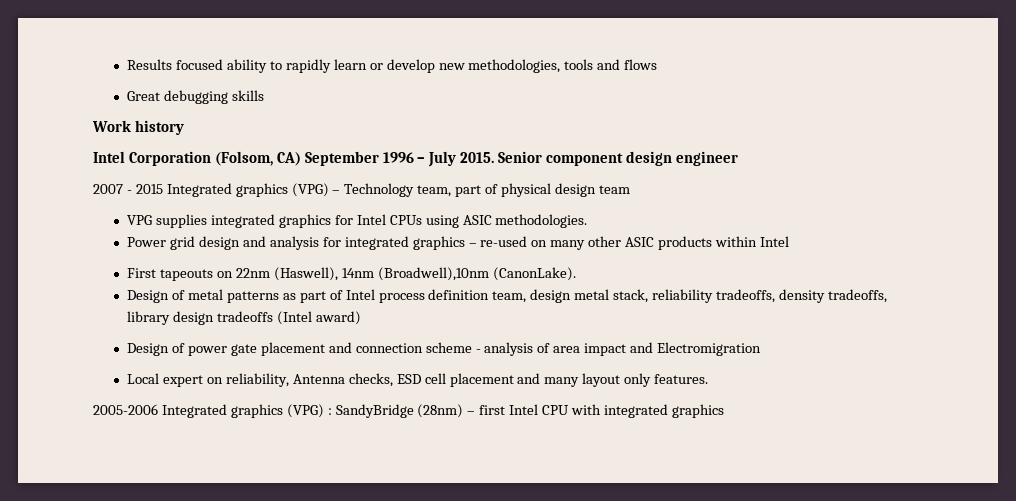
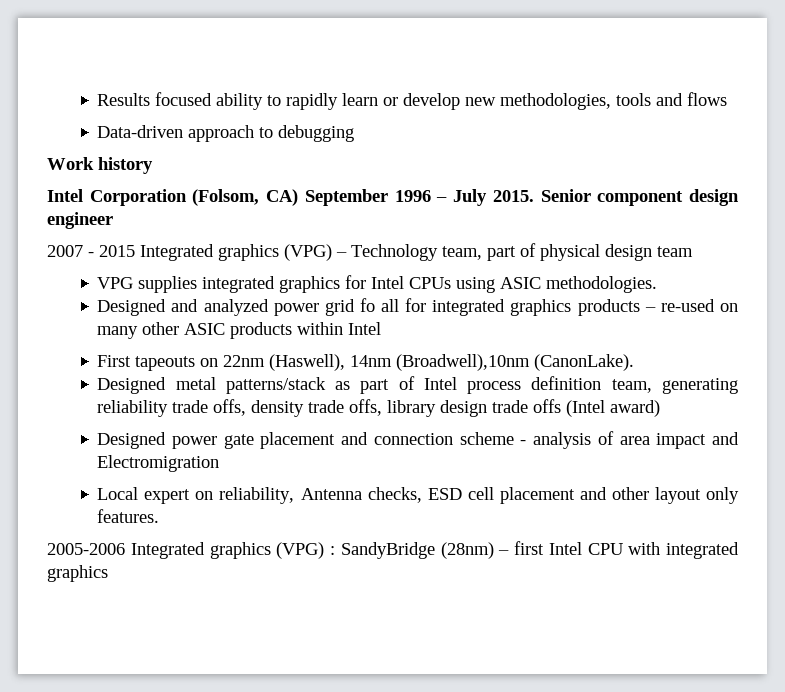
[127,91,161,101] Great -> [97,125,274,142] Data-driven approach to
[232,90,265,101] skills -> (355, 133) none
[127,236,319,250] Power grid design and analysis -> [97,298,400,316] Designed and analyzed power grid fo all
(465, 243) none -> [577,299,640,316] products
[127,289,279,303] Design of metal patterns -> [97,377,326,394] Designed metal patterns/stack
[530,289,887,303] [127,311,274,325] design metal stack, reliability tradeoffs, density tradeoffs, library design tradeoffs -> [662,378,738,394] [97,399,562,417] generating reliability trade offs, density trade offs, library design trade offs
[127,343,186,356] Design of -> [97,432,167,449] Designed
[544,377,580,387] many -> [611,487,649,500] other

